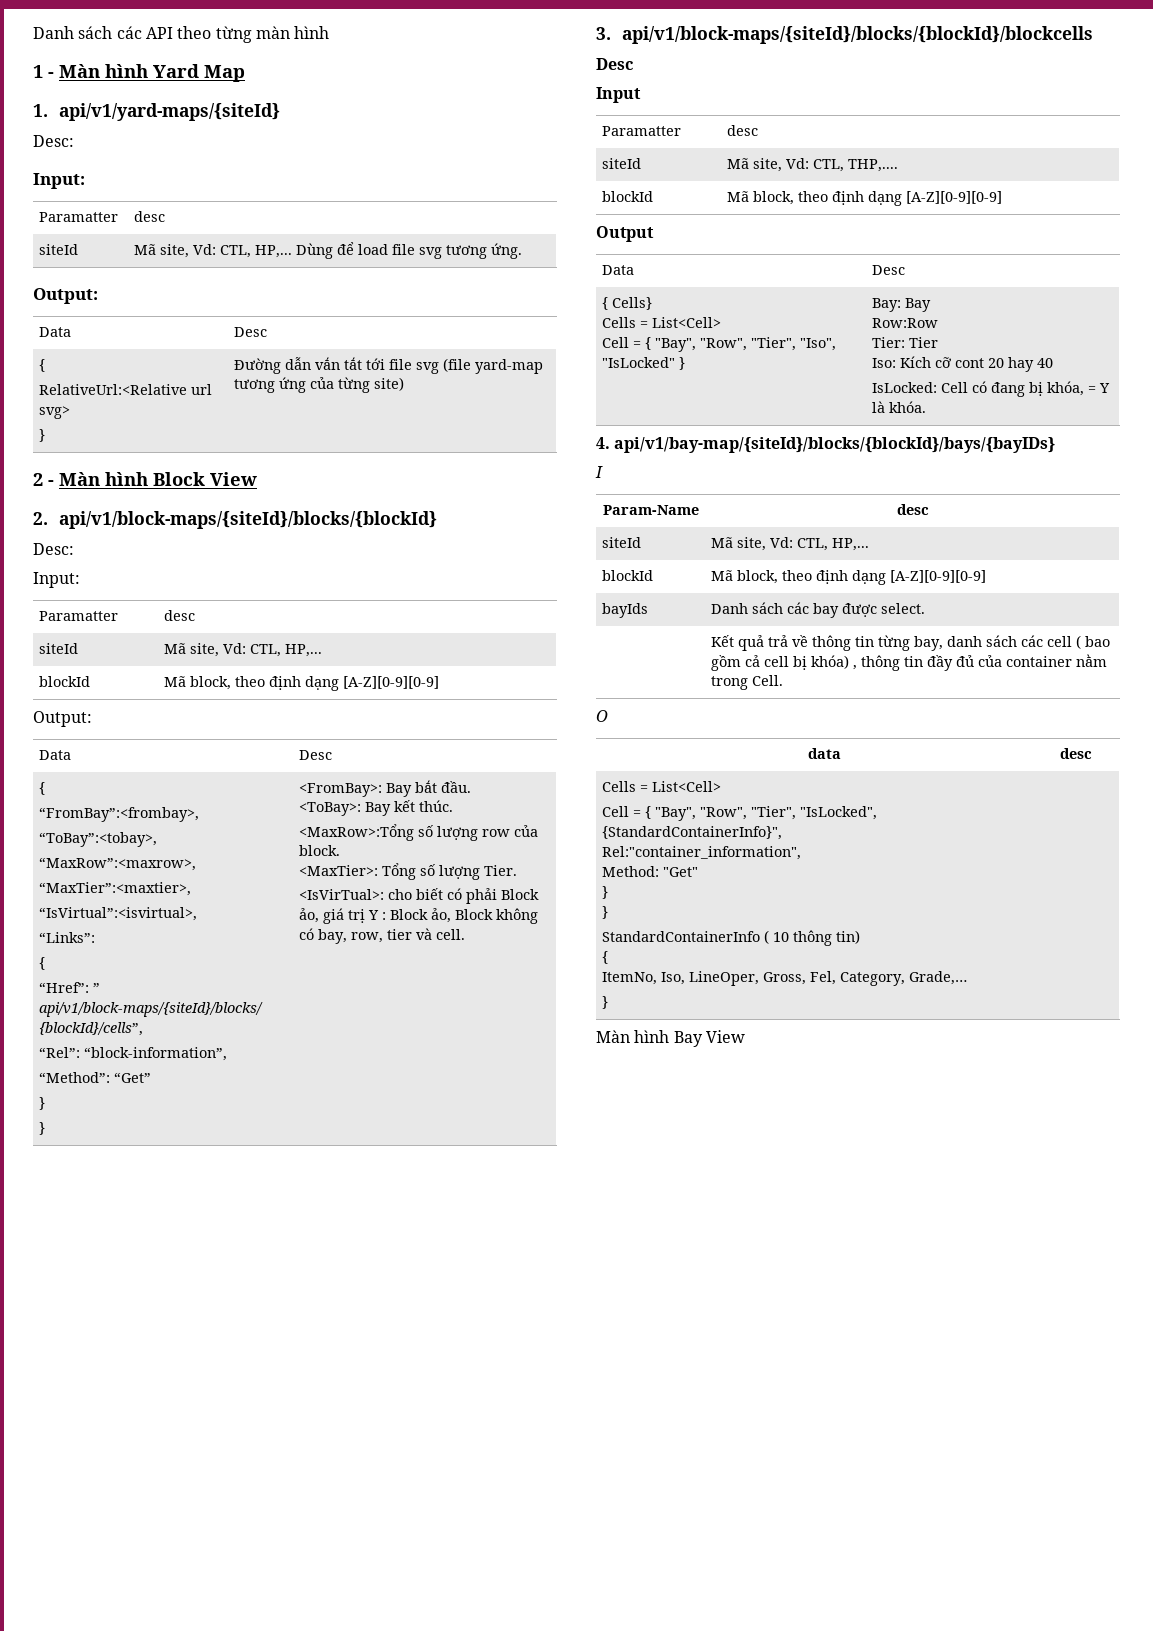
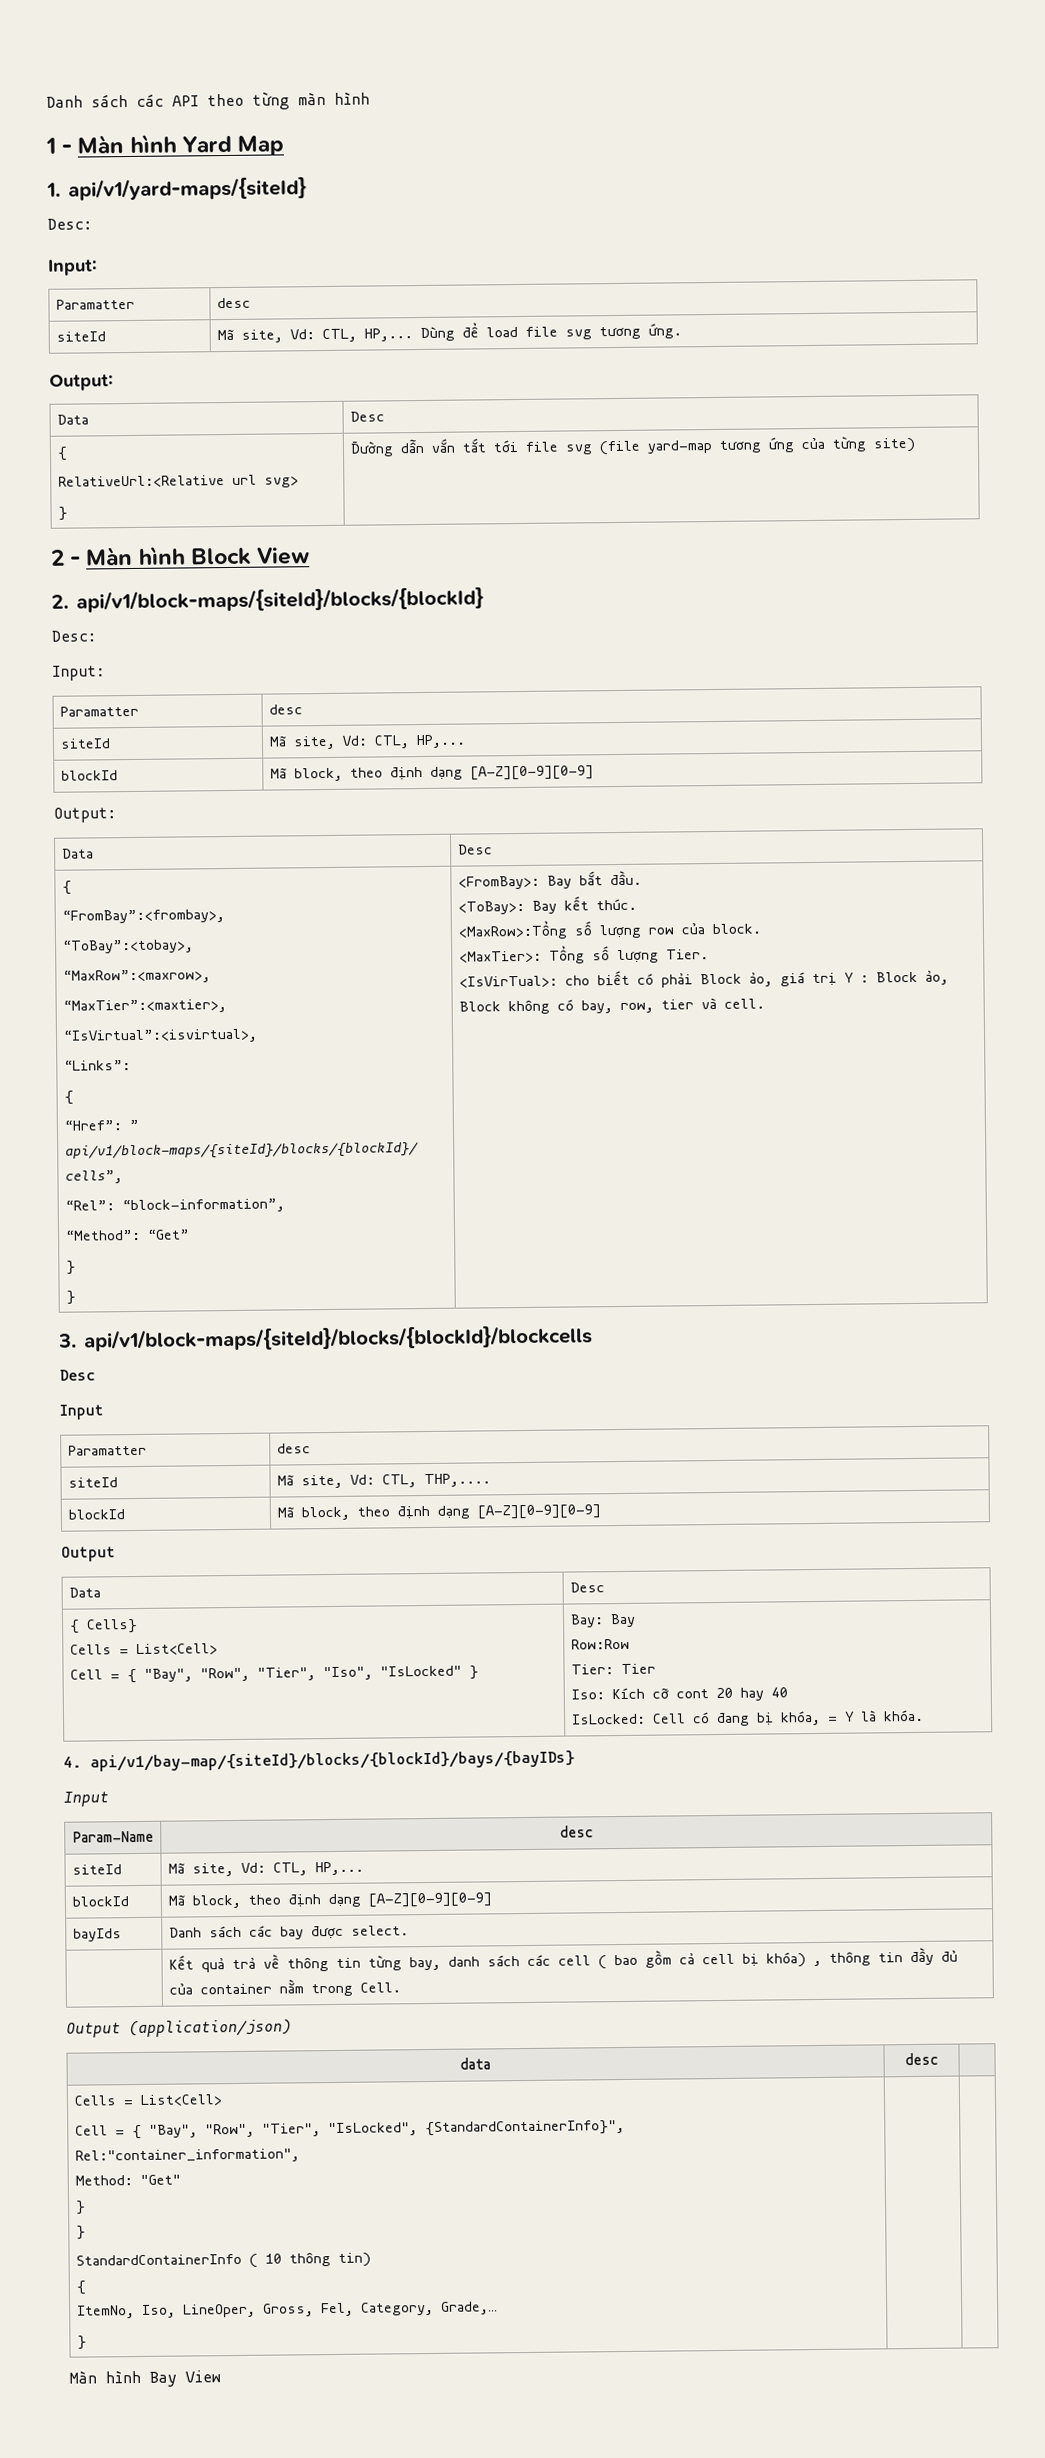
[595,466,603,478] I -> [63,1791,109,1807] Input
[596,710,608,722] O -> [66,2019,292,2038] Output (application/json)

